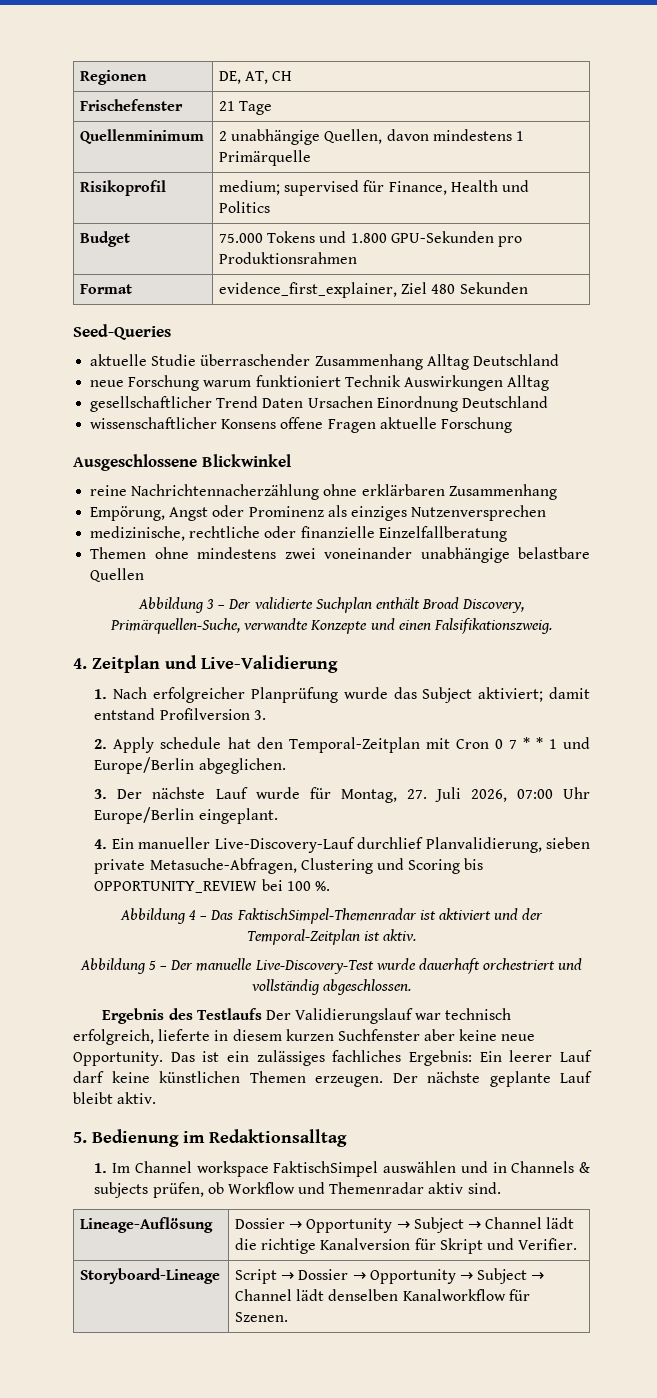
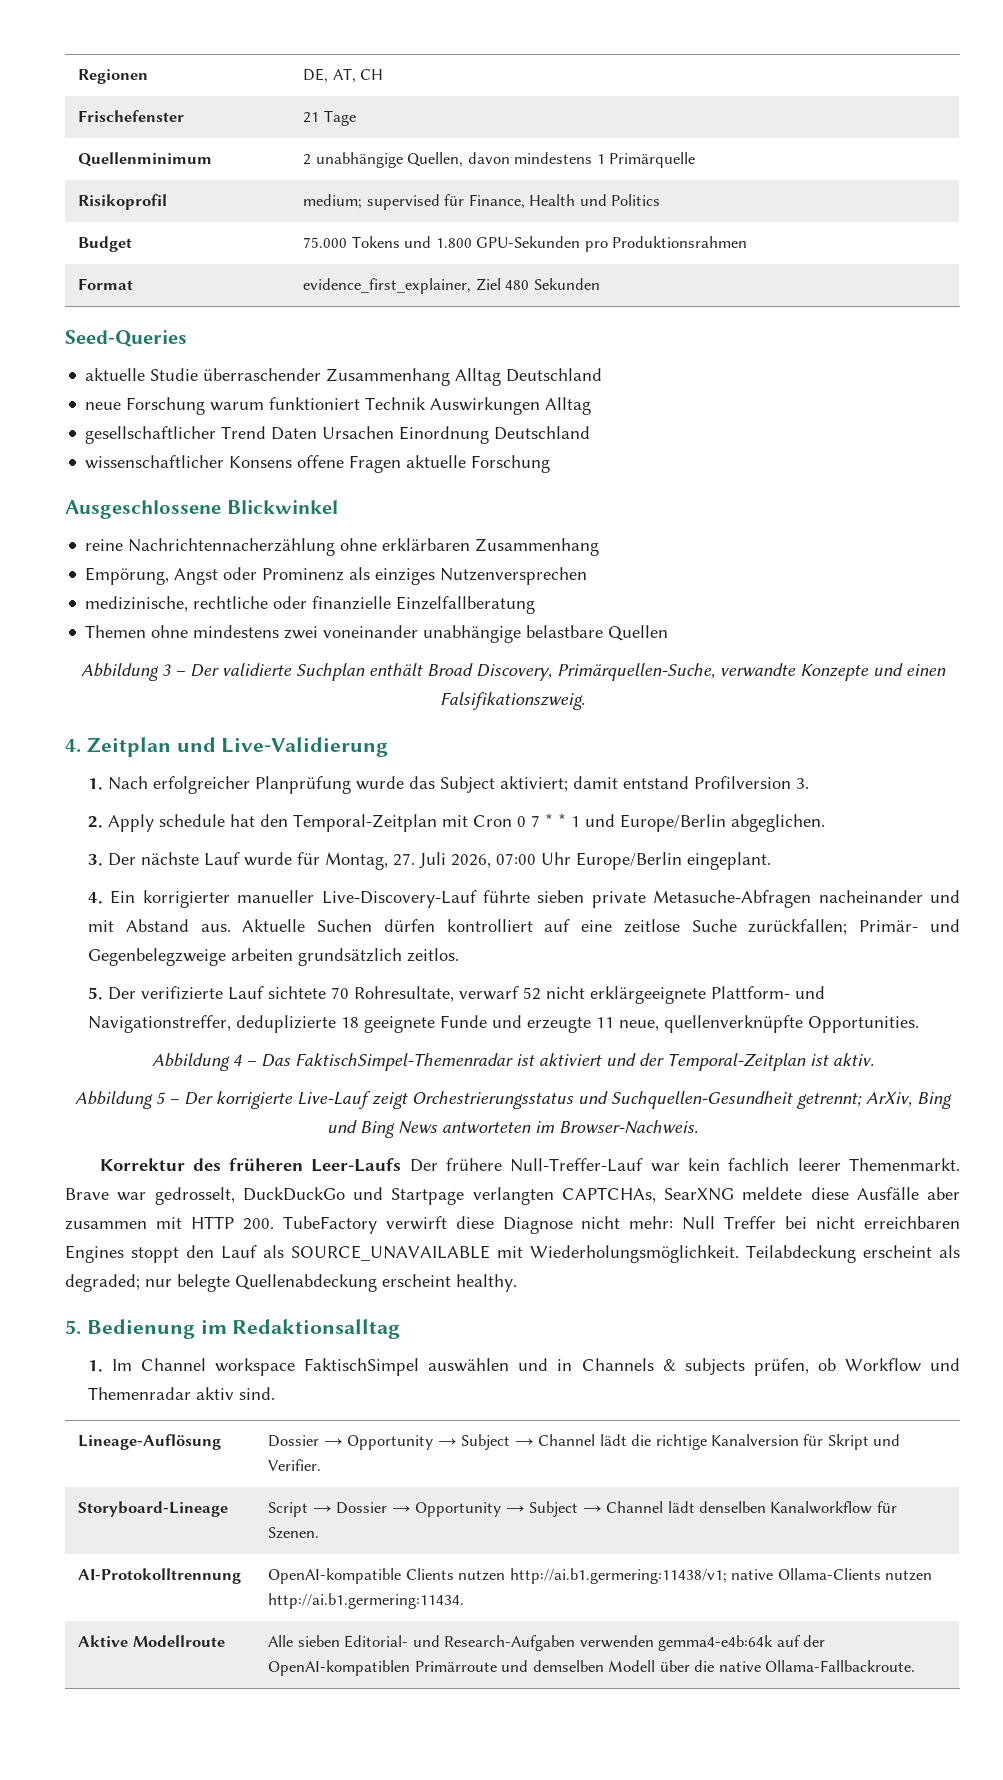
(134, 843) none -> [142,890,230,908] korrigierter
[357,837,590,853] [94,858,484,874] [94,879,330,893] durchlief Planvalidierung, sieben private Metasuche-Abfragen, Clustering und Scoring bis OPPORTUNITY_REVIEW bei 100 %. -> [482,890,960,908] [87,919,960,935] [87,948,459,966] [87,986,825,1004] [87,1015,919,1033] führte sieben private Metasuche-Abfragen nacheinander und mit Abstand aus. Aktuelle Suchen dürfen kontrolliert auf eine zeitlose Suche zurückfallen; Primär- und Gegenbelegzweige arbeiten grundsätzlich zeitlos. // 5. Der verifizierte Lauf sichtete 70 Rohresultate, verwarf 52 nicht erklärgeeignete Plattform- und Navigationstreffer, deduplizierte 18 geeignete Funde und erzeugte 11 neue, quellenverknüpfte Opportunities.
[196,958,583,974] [251,979,412,995] [102,1008,512,1024] [73,1029,536,1045] [73,1050,592,1066] [73,1071,592,1087] [73,1092,157,1104] manuelle Live-Discovery-Test wurde dauerhaft orchestriert und vollständig abgeschlossen. // Ergebnis des Testlaufs Der Validierungslauf war technisch erfolgreich, lieferte in diesem kurzen Suchfenster aber keine neue Opportunity. Das ist ein zulässiges fachliches Ergebnis: Ein leerer Lauf darf keine künstlichen Themen erzeugen. Der nächste geplante Lauf bleibt aktiv. -> [216,1091,952,1109] [327,1120,698,1138] [99,1158,960,1172] [65,1187,960,1205] [65,1216,961,1234] [65,1245,960,1263] [65,1274,517,1292] korrigierte Live-Lauf zeigt Orchestrierungsstatus und Suchquellen-Gesundheit getrennt; ArXiv, Bing und Bing News antworteten im Browser-Nachweis. // Korrektur des früheren Leer-Laufs Der frühere Null-Treffer-Lauf war kein fachlich leerer Themenmarkt. Brave war gedrosselt, DuckDuckGo und Startpage verlangten CAPTCHAs, SearXNG meldete diese Ausfälle aber zusammen mit HTTP 200. TubeFactory verwirft diese Diagnose nicht mehr: Null Treffer bei nicht erreichbaren Engines stoppt den Lauf als SOURCE_UNAVAILABLE mit Wiederholungsmöglichkeit. Teilabdeckung erscheint als degraded; nur belegte Quellenabdeckung erscheint healthy.
(289, 1317) none -> [78,1568,242,1584] [268,1568,933,1584] [268,1593,465,1609] [78,1635,225,1647] [268,1635,826,1651] [268,1660,916,1676] // AI-Protokolltrennung | OpenAI-kompatible Clients nutzen http://ai.b1.germering:11438/v1; native Ollama-Clients nutzen http://ai.b1.germering:11434. // Aktive Modellroute | Alle sieben Editorial- und Research-Aufgaben verwenden gemma4-e4b:64k auf der OpenAI-kompatiblen Primärroute und demselben Modell über die native Ollama-Fallbackroute.

